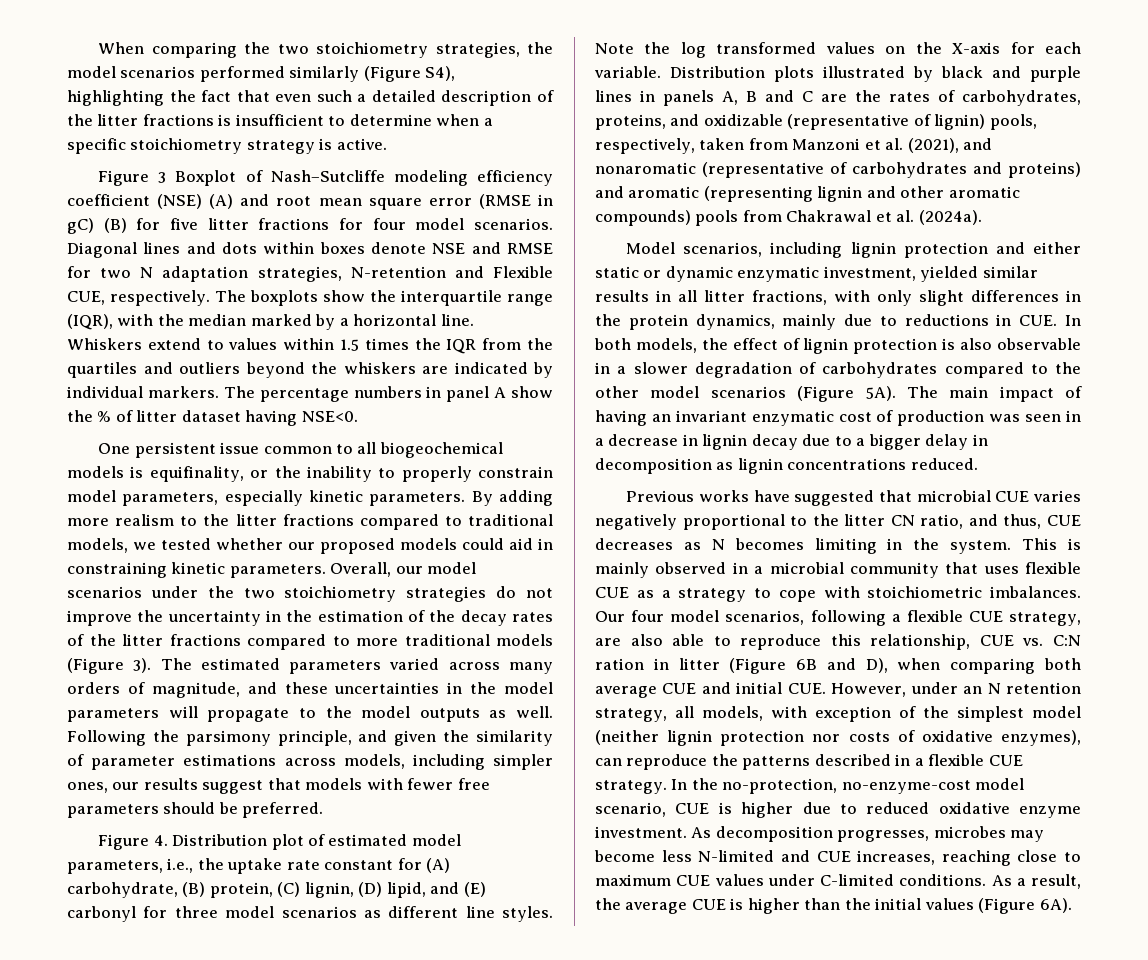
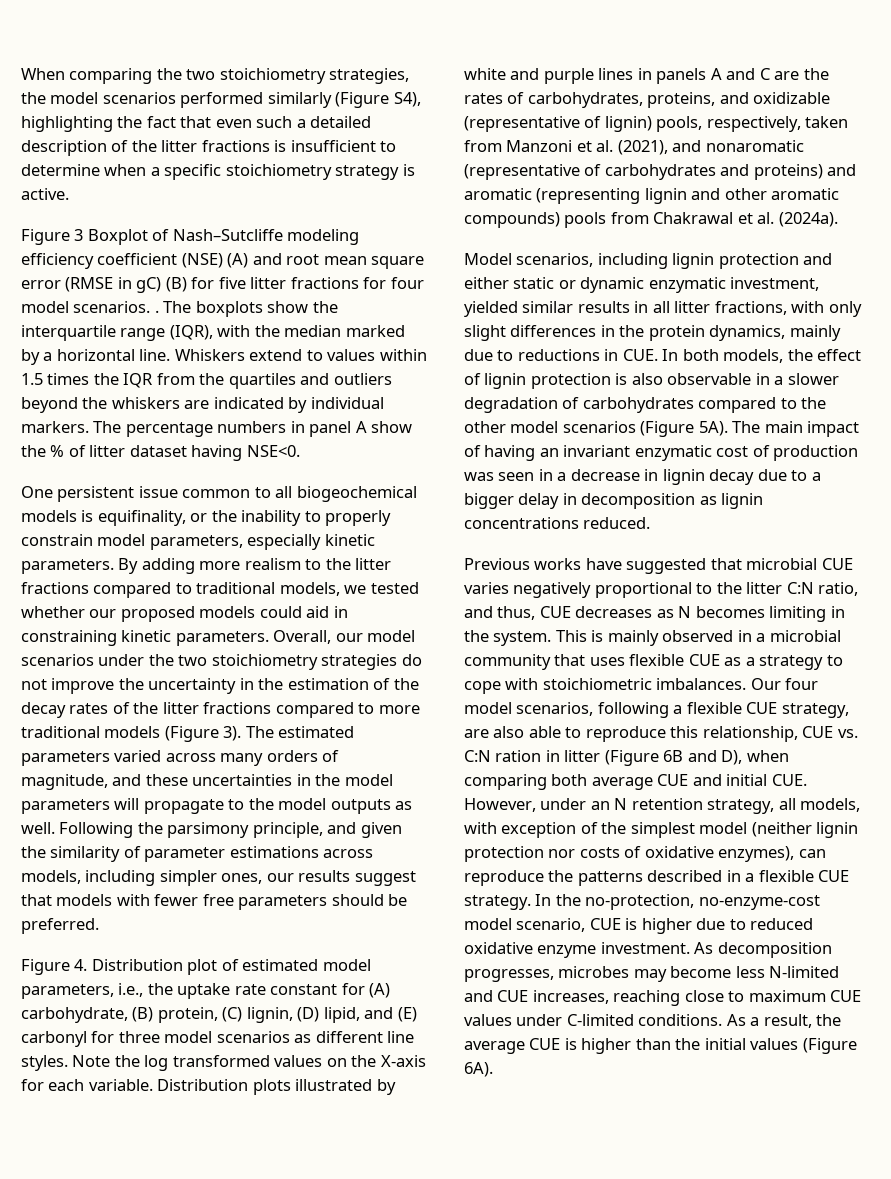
[67,242,553,258] [67,266,553,282] [67,290,210,306] Diagonal lines and dots within boxes denote NSE and RMSE for two N adaptation strategies, N-retention and Flexible CUE, respectively. -> [154,310,159,313] .
[941,66,983,78] black -> [464,68,506,80] white
[722,91,757,105] A, B -> [710,68,722,80] A
[890,515,915,526] CN -> [786,582,814,594] C:N

